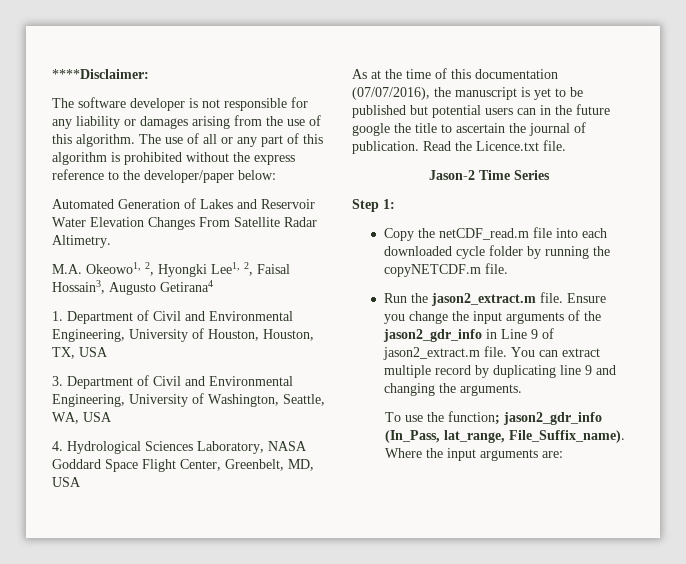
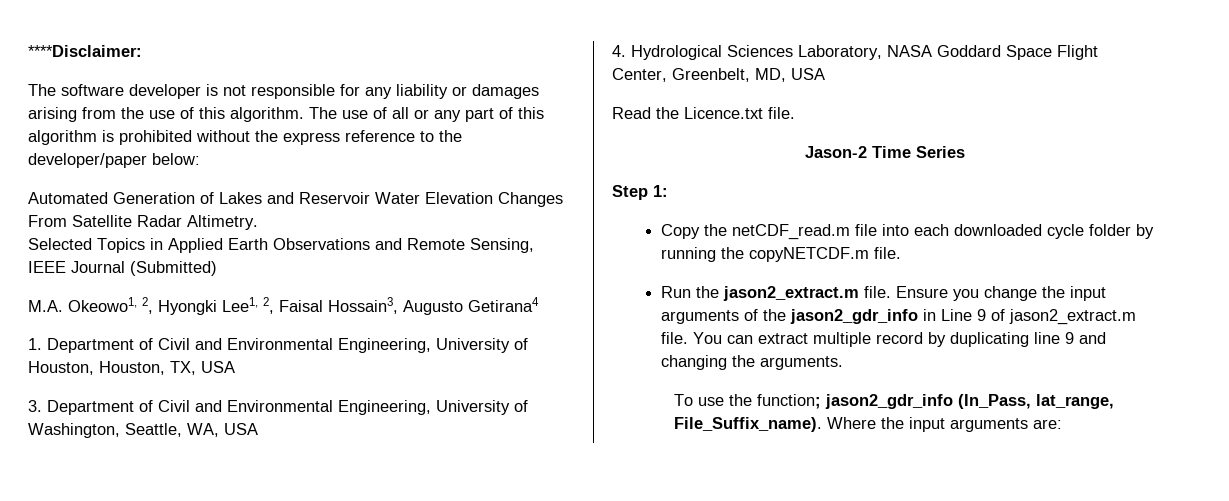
(111, 241) none -> [28,238,534,253] [28,261,217,276] // Selected Topics in Applied Earth Observations and Remote Sensing, IEEE Journal (Submitted)
[352,68,558,79] [352,87,583,100] [352,104,610,118] [352,122,586,136] [352,141,419,154] As at the time of this documentation (07/07/2016), the manuscript is yet to be published but potential users can in the future google the title to ascertain the journal of publication. -> (825, 74) none

